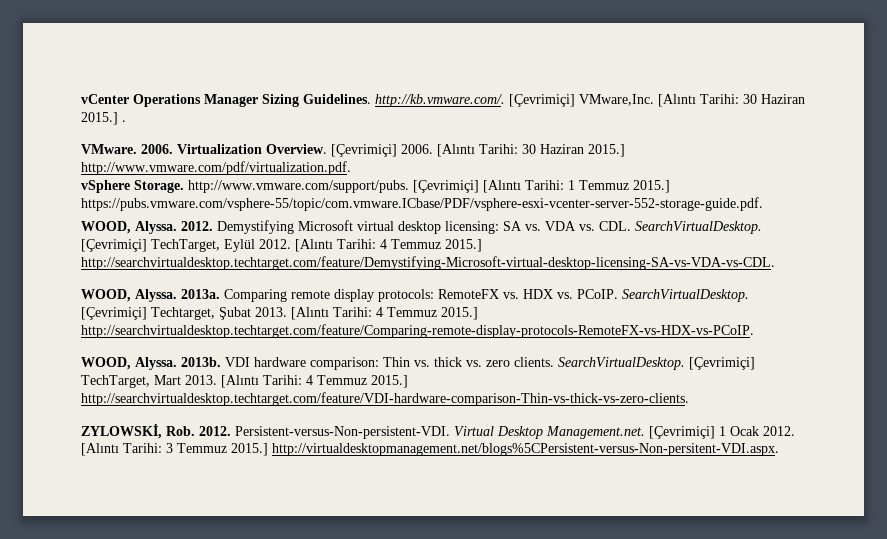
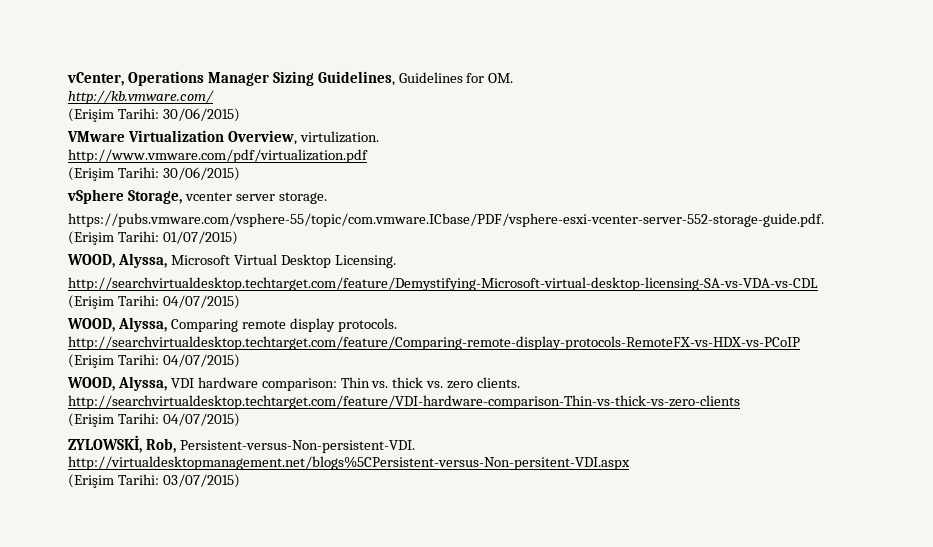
[81,94,129,104] vCenter -> [67,72,124,86] vCenter,
[303,94,805,107] [81,112,126,125] [81,144,625,157] [81,161,351,175] [81,180,670,193] [81,197,763,211] [81,220,762,234] [81,239,482,252] [81,256,775,270] [81,289,749,302] [81,307,478,320] [81,324,754,338] [81,357,221,370] Guidelines. http://kb.vmware.com/. [Çevrimiçi] VMware,Inc. [Alıntı Tarihi: 30 Haziran 2015.] . // VMware. 2006. Virtualization Overview. [Çevrimiçi] 2006. [Alıntı Tarihi: 30 Haziran 2015.] http://www.vmware.com/pdf/virtualization.pdf. // vSphere Storage. http://www.vmware.com/support/pubs. [Çevrimiçi] [Alıntı Tarihi: 1 Temmuz 2015.] https://pubs.vmware.com/vsphere-55/topic/com.vmware.ICbase/PDF/vsphere-esxi-vcenter-server-552-storage-guide.pdf. // WOOD, Alyssa. 2012. Demystifying Microsoft virtual desktop licensing: SA vs. VDA vs. CDL. SearchVirtualDesktop. [Çevrimiçi] TechTarget, Eylül 2012. [Alıntı Tarihi: 4 Temmuz 2015.] http://searchvirtualdesktop.techtarget.com/feature/Demystifying-Microsoft-virtual-desktop-licensing-SA-vs-VDA-vs-CDL. // WOOD, Alyssa. 2013a. Comparing remote display protocols: RemoteFX vs. HDX vs. PCoIP. SearchVirtualDesktop. [Çevrimiçi] Techtarget, Şubat 2013. [Alıntı Tarihi: 4 Temmuz 2015.] http://searchvirtualdesktop.techtarget.com/feature/Comparing-remote-display-protocols-RemoteFX-vs-HDX-vs-PCoIP. // WOOD, Alyssa. 2013b. -> [317,71,514,86] [68,90,214,104] [68,108,240,122] [67,130,379,145] [68,149,368,163] [68,167,240,181] [67,189,327,204] [68,213,824,227] [68,231,238,245] [67,253,396,268] [68,277,818,291] [68,295,240,309] [67,317,397,332] [68,336,800,350] [68,354,240,368] [67,376,167,391] Guidelines, Guidelines for OM. // http://kb.vmware.com/ // (Erişim Tarihi: 30/06/2015) // VMware Virtualization Overview, virtulization. // http://www.vmware.com/pdf/virtualization.pdf // (Erişim Tarihi: 30/06/2015) // vSphere Storage, vcenter server storage. // https://pubs.vmware.com/vsphere-55/topic/com.vmware.ICbase/PDF/vsphere-esxi-vcenter-server-552-storage-guide.pdf. // (Erişim Tarihi: 01/07/2015) // WOOD, Alyssa, Microsoft Virtual Desktop Licensing. // http://searchvirtualdesktop.techtarget.com/feature/Demystifying-Microsoft-virtual-desktop-licensing-SA-vs-VDA-vs-CDL // (Erişim Tarihi: 04/07/2015) // WOOD, Alyssa, Comparing remote display protocols. http://searchvirtualdesktop.techtarget.com/feature/Comparing-remote-display-protocols-RemoteFX-vs-HDX-vs-PCoIP // (Erişim Tarihi: 04/07/2015) // WOOD, Alyssa,
[558,357,755,370] [81,375,408,388] [81,392,689,406] [81,423,795,439] [81,443,779,456] SearchVirtualDesktop. [Çevrimiçi] TechTarget, Mart 2013. [Alıntı Tarihi: 4 Temmuz 2015.] http://searchvirtualdesktop.techtarget.com/feature/VDI-hardware-comparison-Thin-vs-thick-vs-zero-clients. // ZYLOWSKİ, Rob. 2012. Persistent-versus-Non-persistent-VDI. Virtual Desktop Management.net. [Çevrimiçi] 1 Ocak 2012. [Alıntı Tarihi: 3 Temmuz 2015.] http://virtualdesktopmanagement.net/blogs%5CPersistent-versus-Non-persitent-VDI.aspx. -> [68,395,740,409] [68,413,240,427] [68,435,415,453] [68,456,630,470] [68,474,240,488] http://searchvirtualdesktop.techtarget.com/feature/VDI-hardware-comparison-Thin-vs-thick-vs-zero-clients // (Erişim Tarihi: 04/07/2015) // ZYLOWSKİ, Rob, Persistent-versus-Non-persistent-VDI. http://virtualdesktopmanagement.net/blogs%5CPersistent-versus-Non-persitent-VDI.aspx // (Erişim Tarihi: 03/07/2015)

